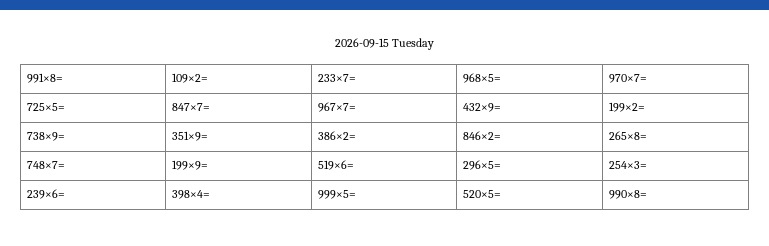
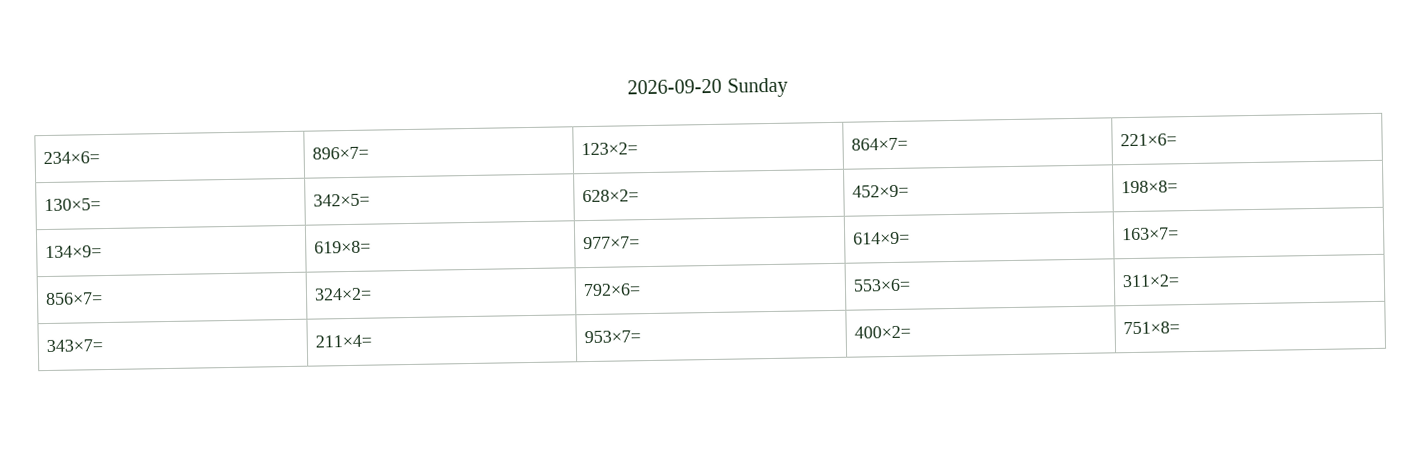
[334,38,435,50] [27,73,64,83] [172,73,209,83] [318,74,357,82] [463,73,502,83] [609,74,648,83] [27,103,66,111] [172,103,211,111] [318,102,357,112] [463,103,502,112] [609,102,646,112] [27,132,66,141] [172,131,209,141] [318,131,357,140] [463,131,502,140] [609,131,648,140] [27,161,66,169] [172,160,209,170] [318,160,355,170] [463,160,502,170] [609,161,648,169] [27,189,66,199] [172,190,211,199] [318,190,357,199] [463,190,502,198] [609,190,648,199] 2026-09-15 Tuesday // 991×8= | 109×2= | 233×7= | 968×5= | 970×7= // 725×5= | 847×7= | 967×7= | 432×9= | 199×2= // 738×9= | 351×9= | 386×2= | 846×2= | 265×8= // 748×7= | 199×9= | 519×6= | 296×5= | 254×3= // 239×6= | 398×4= | 999×5= | 520×5= | 990×8= -> [627,77,788,98] [42,151,100,165] [311,146,369,160] [580,142,638,156] [850,137,908,151] [1119,133,1177,147] [43,198,101,212] [312,193,370,207] [581,189,639,203] [851,184,909,198] [1120,180,1178,194] [44,245,102,259] [313,240,371,254] [582,236,640,250] [852,231,910,245] [1121,227,1179,241] [44,292,103,306] [313,287,372,301] [582,283,641,297] [852,278,911,292] [1121,274,1179,288] [45,339,103,353] [314,334,372,348] [583,330,641,344] [853,325,911,339] [1122,321,1180,335] 2026-09-20 Sunday // 234×6= | 896×7= | 123×2= | 864×7= | 221×6= // 130×5= | 342×5= | 628×2= | 452×9= | 198×8= // 134×9= | 619×8= | 977×7= | 614×9= | 163×7= // 856×7= | 324×2= | 792×6= | 553×6= | 311×2= // 343×7= | 211×4= | 953×7= | 400×2= | 751×8=

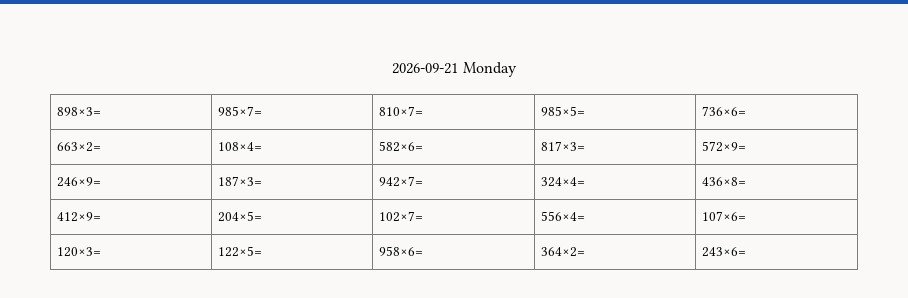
[627,77,788,98] [42,151,100,165] [311,146,369,160] [580,142,638,156] [850,137,908,151] [1119,133,1177,147] [43,198,101,212] [312,193,370,207] [581,189,639,203] [851,184,909,198] [1120,180,1178,194] [44,245,102,259] [313,240,371,254] [582,236,640,250] [852,231,910,245] [1121,227,1179,241] [44,292,103,306] [313,287,372,301] [582,283,641,297] [852,278,911,292] [1121,274,1179,288] [45,339,103,353] [314,334,372,348] [583,330,641,344] [853,325,911,339] [1122,321,1180,335] 2026-09-20 Sunday // 234×6= | 896×7= | 123×2= | 864×7= | 221×6= // 130×5= | 342×5= | 628×2= | 452×9= | 198×8= // 134×9= | 619×8= | 977×7= | 614×9= | 163×7= // 856×7= | 324×2= | 792×6= | 553×6= | 311×2= // 343×7= | 211×4= | 953×7= | 400×2= | 751×8= -> [392,62,517,77] [56,107,101,116] [217,106,262,116] [378,106,423,116] [540,106,585,116] [701,106,746,116] [56,142,101,152] [217,142,262,151] [378,141,423,152] [540,141,585,151] [701,141,746,152] [56,177,101,187] [217,176,262,186] [378,176,423,187] [540,177,585,187] [701,177,746,186] [56,212,101,222] [217,211,262,222] [378,211,423,222] [540,211,585,221] [701,211,746,221] [56,247,101,257] [217,246,262,257] [378,246,423,256] [540,247,585,257] [701,247,746,257] 2026-09-21 Monday // 898×3= | 985×7= | 810×7= | 985×5= | 736×6= // 663×2= | 108×4= | 582×6= | 817×3= | 572×9= // 246×9= | 187×3= | 942×7= | 324×4= | 436×8= // 412×9= | 204×5= | 102×7= | 556×4= | 107×6= // 120×3= | 122×5= | 958×6= | 364×2= | 243×6=

